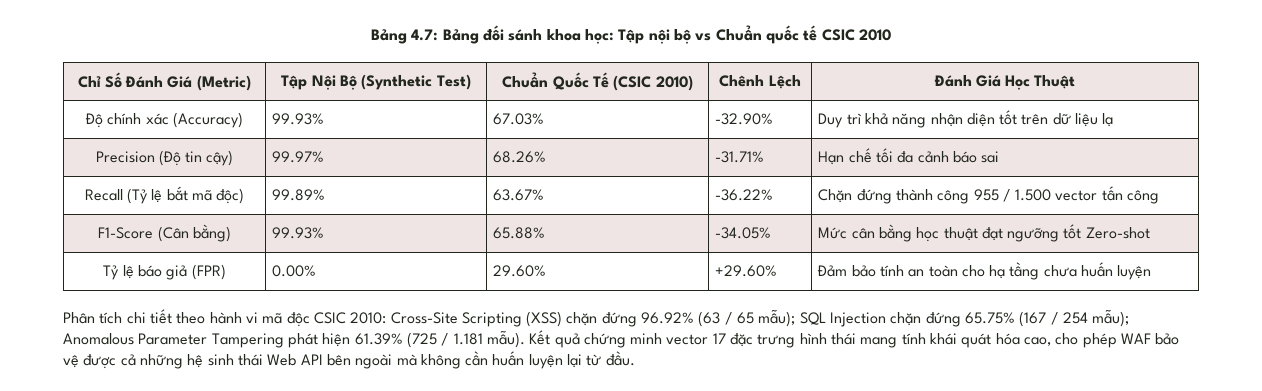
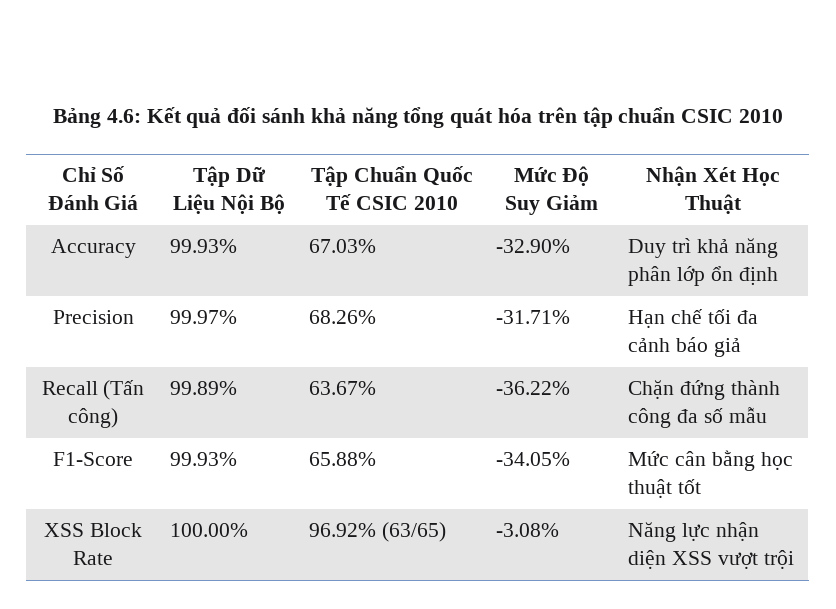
[371,25,818,44] Bảng 4.7: Bảng đối sánh khoa học: Tập nội bộ vs Chuẩn quốc tế -> [52,107,676,128] Bảng 4.6: Kết quả đối sánh khả năng tổng quát hóa trên tập chuẩn
[196,75,251,91] [281,75,308,90] (Metric) | Tập -> [193,166,266,187] [173,194,216,214] | Tập Dữ Liệu
[361,74,471,90] (Synthetic Test) | -> [311,166,349,187] | Tập
[613,75,693,91] [719,75,801,89] [933,75,1076,90] [85,112,243,128] (CSIC 2010) | Chênh Lệch | Đánh Giá Học Thuật // Độ chính xác (Accuracy) -> [356,196,458,210] [513,166,590,186] [505,195,598,215] [646,166,780,186] [685,194,742,214] [50,239,136,258] CSIC 2010 | Mức Độ Suy Giảm | Nhận Xét Học Thuật // Accuracy
[930,110,1114,127] [95,150,234,166] nhận diện tốt trên dữ liệu lạ // Precision (Độ tin cậy) -> [628,266,778,286] [52,310,134,324] phân lớp ổn định // Precision
[981,151,1000,163] sai -> [713,338,741,357] giả
[127,186,245,204] (Tỷ lệ bắt mã độc) -> [103,380,145,400] [68,408,118,428] (Tấn công)
[973,186,1160,204] 955 / 1.500 vector tấn công -> [676,407,767,423] đa số mẫu
[157,224,231,242] (Cân bằng) -> (133, 459) none
[981,224,1150,242] [103,264,226,280] [272,265,317,277] [493,265,547,277] [715,265,778,277] [817,262,1152,280] [63,309,1130,327] [63,330,1180,348] [63,351,635,369] đạt ngưỡng tốt Zero-shot // Tỷ lệ báo giả (FPR) | 0.00% | 29.60% | +29.60% | Đảm bảo tính an toàn cho hạ tầng chưa huấn luyện // Phân tích chi tiết theo hành vi mã độc CSIC 2010: Cross-Site Scripting (XSS) chặn đứng 96.92% (63 / 65 mẫu); SQL Injection chặn đứng 65.75% (167 / 254 mẫu); Anomalous Parameter Tampering phát hiện 61.39% (725 / 1.181 mẫu). Kết quả chứng minh vector 17 đặc trưng hình thái mang tính khái quát hóa cao, cho phép WAF bảo vệ được cả những hệ sinh thái Web API bên ngoài mà không cần huấn luyện lại từ đầu. -> [677,479,701,494] [44,523,142,537] [73,551,113,565] [170,523,249,537] [309,522,446,542] [496,523,560,537] [628,522,759,542] [628,550,794,569] tốt // XSS Block Rate | 100.00% | 96.92% (63/65) | -3.08% | Năng lực nhận diện XSS vượt trội

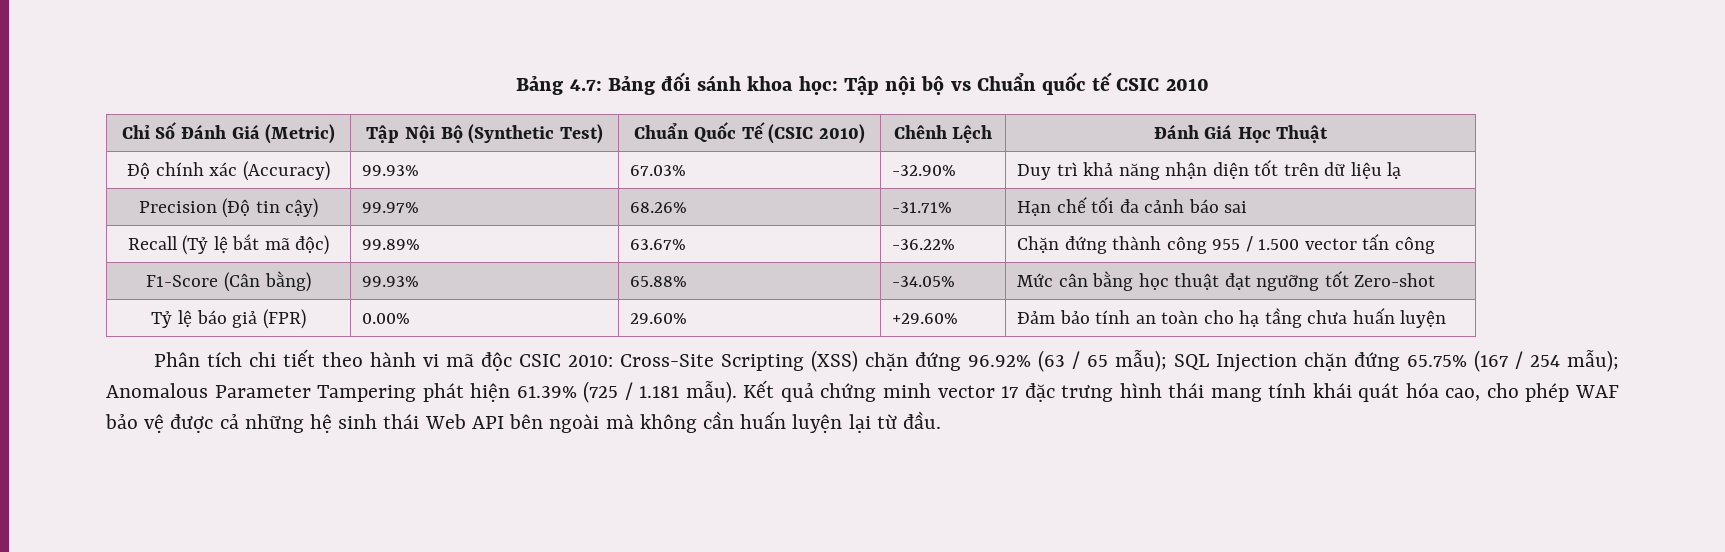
[52,107,676,128] Bảng 4.6: Kết quả đối sánh khả năng tổng quát hóa trên tập chuẩn -> [516,72,1113,95] Bảng 4.7: Bảng đối sánh khoa học: Tập nội bộ vs Chuẩn quốc tế
[193,166,266,187] [173,194,216,214] | Tập Dữ Liệu -> [265,124,336,144] [366,125,400,143] (Metric) | Tập
[311,166,349,187] | Tập -> [468,124,603,144] (Synthetic Test) |
[356,196,458,210] [513,166,590,186] [505,195,598,215] [646,166,780,186] [685,194,742,214] [50,239,136,258] CSIC 2010 | Mức Độ Suy Giảm | Nhận Xét Học Thuật // Accuracy -> [768,124,865,144] [893,125,993,143] [1153,124,1329,143] [127,161,330,181] (CSIC 2010) | Chênh Lệch | Đánh Giá Học Thuật // Độ chính xác (Accuracy)
[628,266,778,286] [52,310,134,324] phân lớp ổn định // Precision -> [1165,160,1402,179] [138,198,319,218] nhận diện tốt trên dữ liệu lạ // Precision (Độ tin cậy)
[713,338,741,357] giả -> [1224,201,1248,213] sai
[103,380,145,400] [68,408,118,428] (Tấn công) -> [182,234,330,255] (Tỷ lệ bắt mã độc)
[676,407,767,423] đa số mẫu -> [1212,234,1435,254] 955 / 1.500 vector tấn công
(133, 459) none -> [224,271,311,292] (Cân bằng)
[677,479,701,494] [44,523,142,537] [73,551,113,565] [170,523,249,537] [309,522,446,542] [496,523,560,537] [628,522,759,542] [628,550,794,569] tốt // XSS Block Rate | 100.00% | 96.92% (63/65) | -3.08% | Năng lực nhận diện XSS vượt trội -> [1224,271,1436,291] [151,309,306,329] [361,313,410,324] [629,313,687,324] [891,313,958,324] [1016,308,1447,328] [154,349,1619,372] [106,380,1619,403] [105,411,941,433] đạt ngưỡng tốt Zero-shot // Tỷ lệ báo giả (FPR) | 0.00% | 29.60% | +29.60% | Đảm bảo tính an toàn cho hạ tầng chưa huấn luyện // Phân tích chi tiết theo hành vi mã độc CSIC 2010: Cross-Site Scripting (XSS) chặn đứng 96.92% (63 / 65 mẫu); SQL Injection chặn đứng 65.75% (167 / 254 mẫu); Anomalous Parameter Tampering phát hiện 61.39% (725 / 1.181 mẫu). Kết quả chứng minh vector 17 đặc trưng hình thái mang tính khái quát hóa cao, cho phép WAF bảo vệ được cả những hệ sinh thái Web API bên ngoài mà không cần huấn luyện lại từ đầu.

